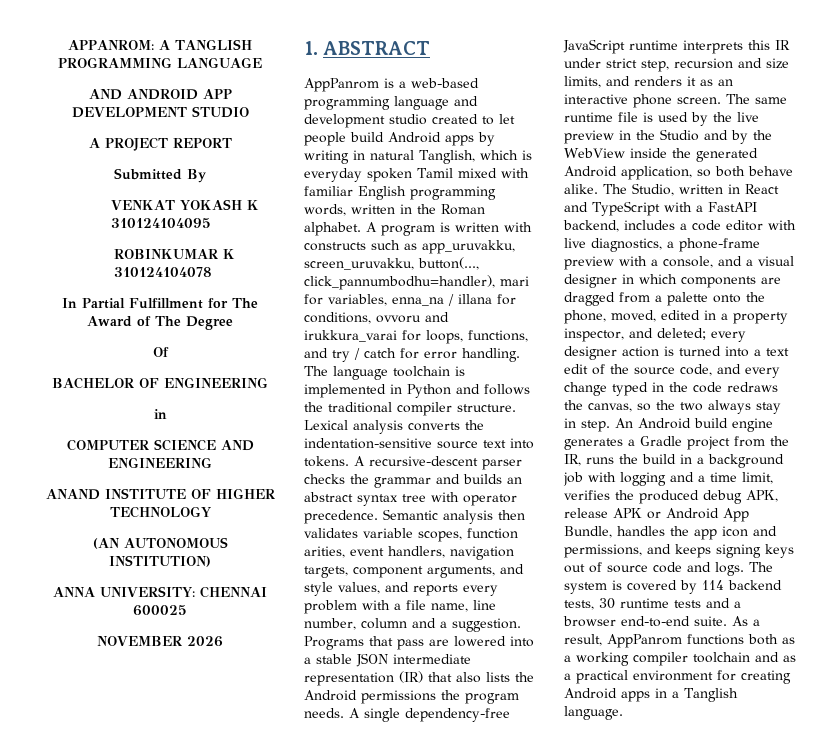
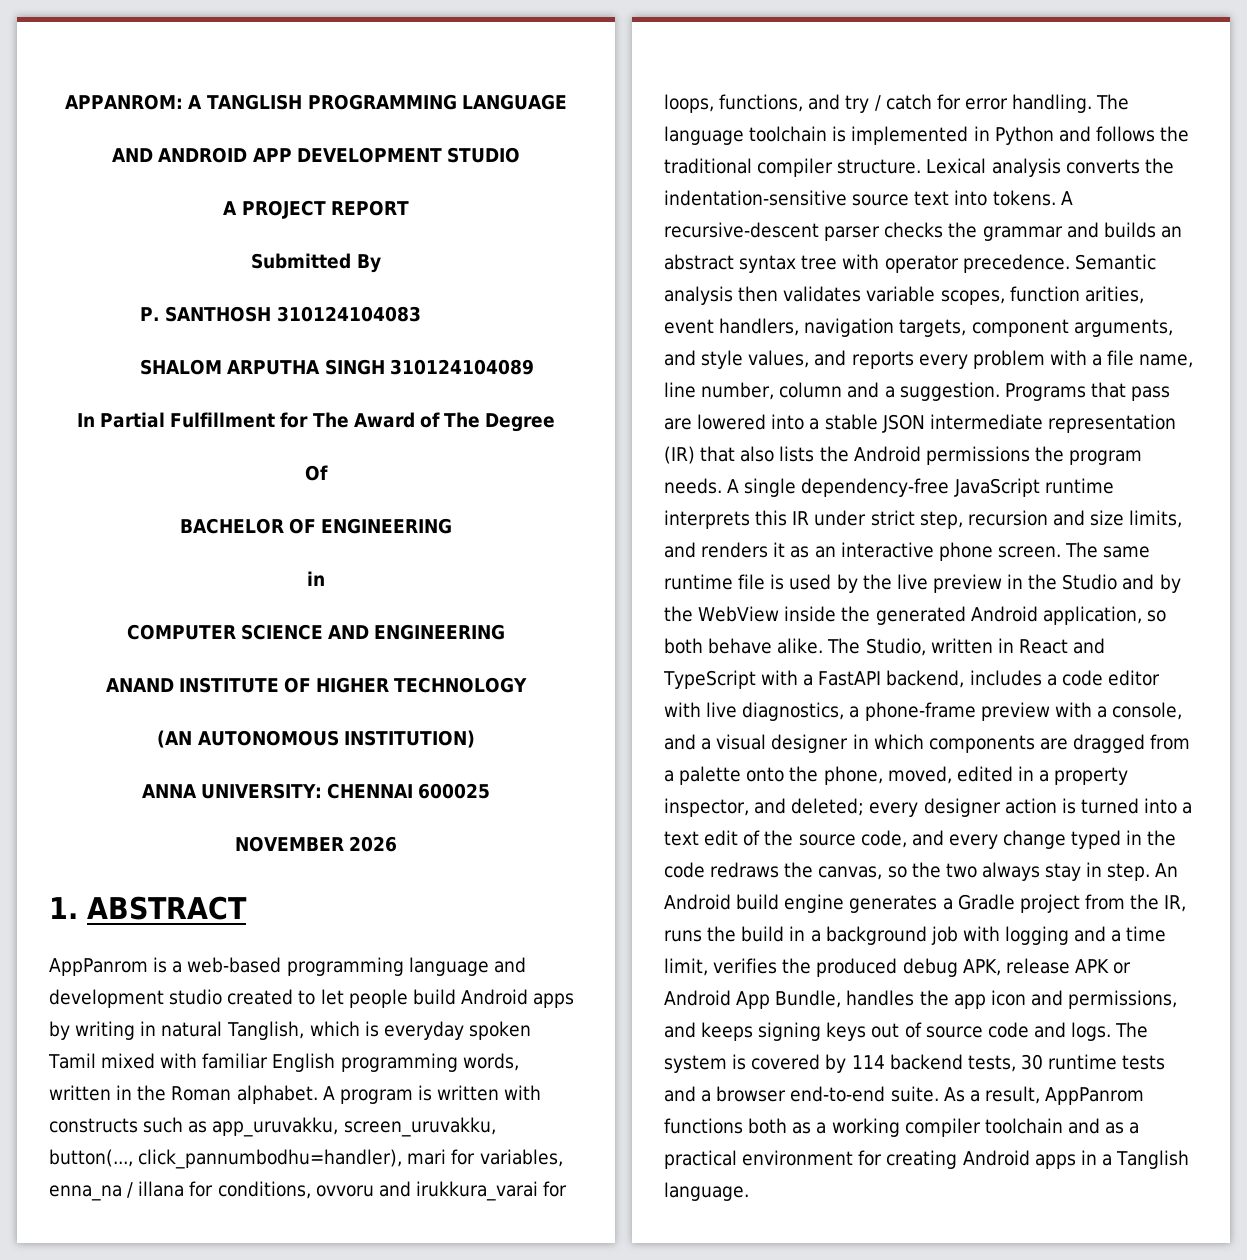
[111,199,260,210] [111,218,212,228] [113,249,235,259] [113,267,212,277] VENKAT YOKASH K 310124104095 // ROBINKUMAR K 310124104078 -> [140,306,421,322] [140,359,534,375] P. SANTHOSH 310124104083 // SHALOM ARPUTHA SINGH 310124104089

